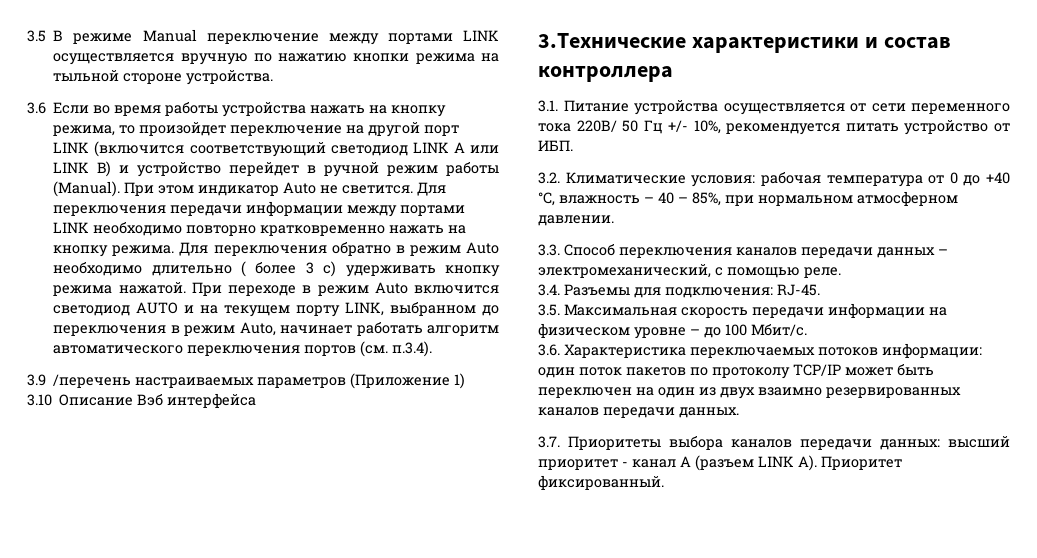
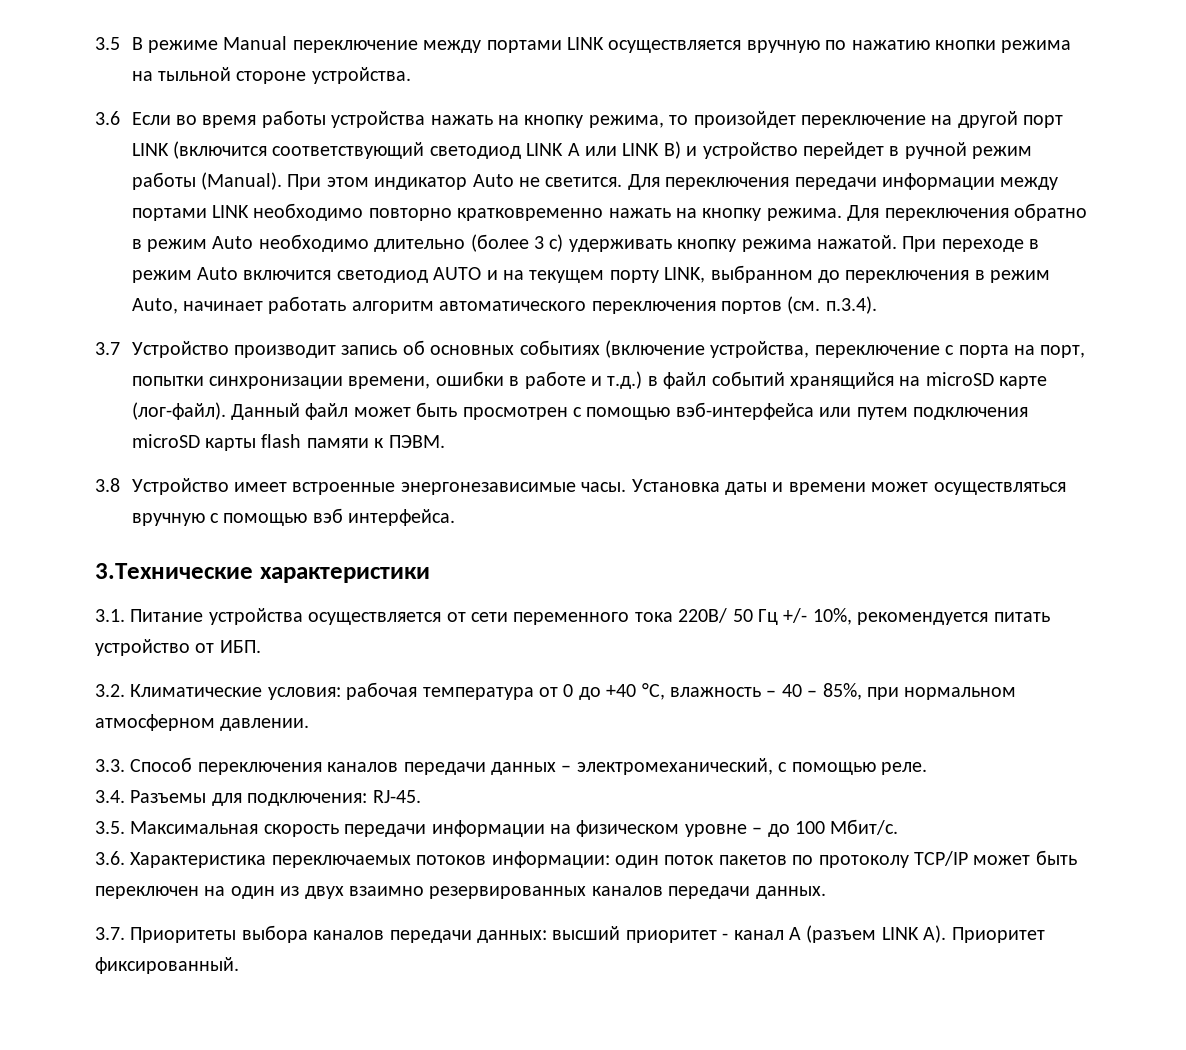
[241,261,297,277] ( более -> [470,234,529,252] (более
[27,373,466,389] [27,393,257,408] 3.9 /перечень настраиваемых параметров (Приложение 1) // 3.10 Описание Вэб интерфейса -> [95,340,1086,358] [131,371,1048,389] [131,402,1028,420] [131,434,445,451] [95,478,1066,495] [131,508,456,526] 3.7 Устройство производит запись об основных событиях (включение устройства, переключение с порта на порт, попытки синхронизации времени, ошибки в работе и т.д.) в файл событий хранящийся на microSD карте (лог-файл). Данный файл может быть просмотрен с помощью вэб-интерфейса или путем подключения microSD карты flash памяти к ПЭВМ. // 3.8 Устройство имеет встроенные энергонезависимые часы. Установка даты и времени может осуществляться вручную с помощью вэб интерфейса.
[864,37,951,49] [538,66,673,82] и состав контроллера -> (430, 575) none

